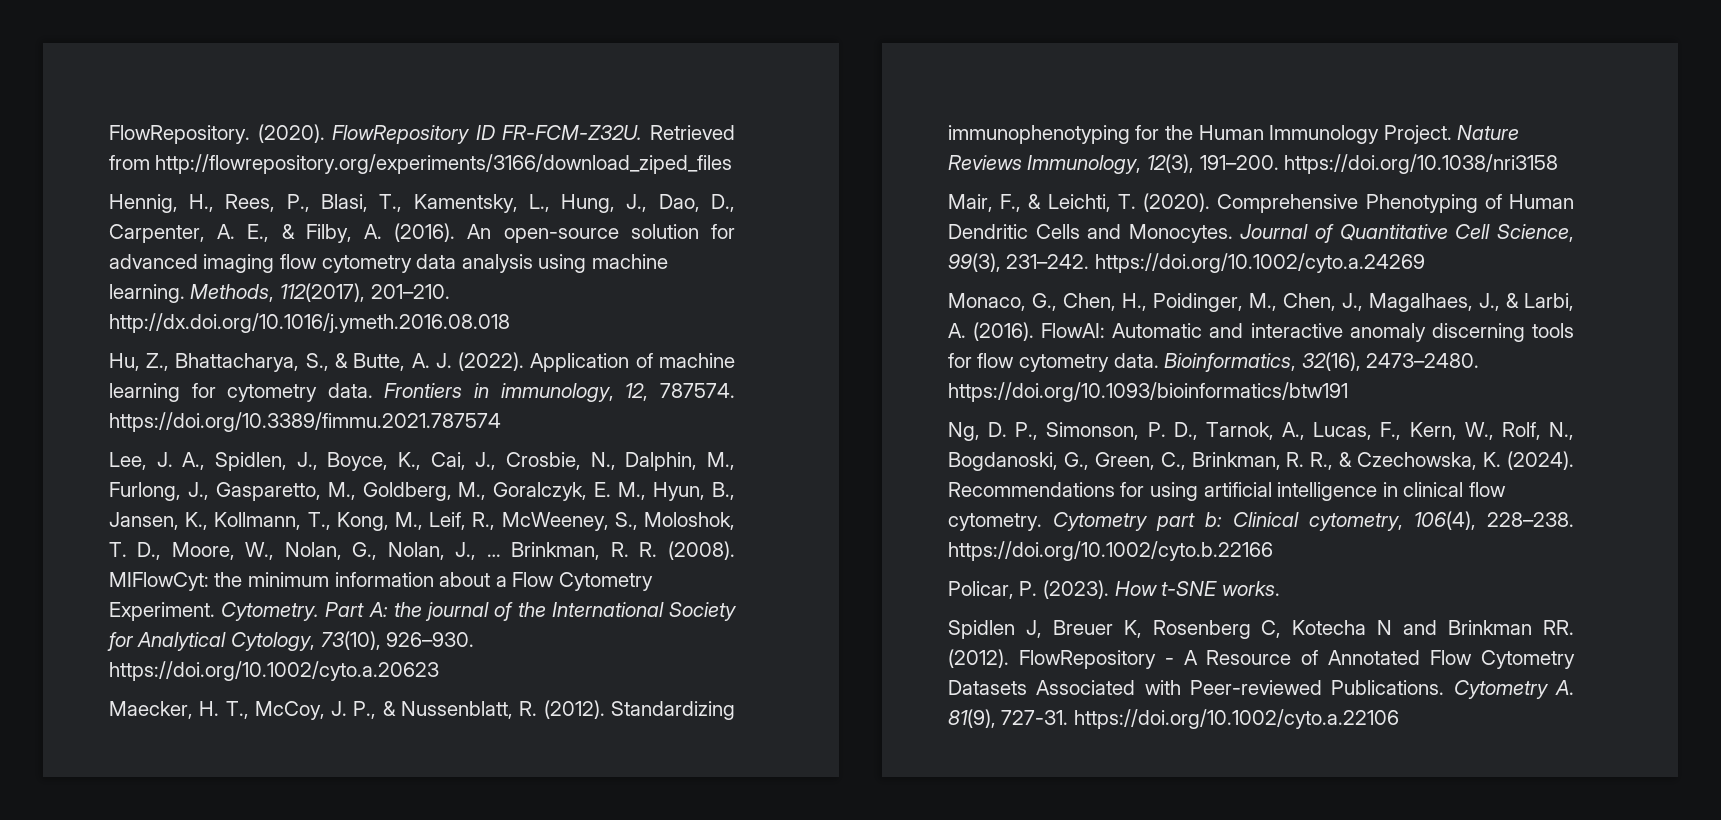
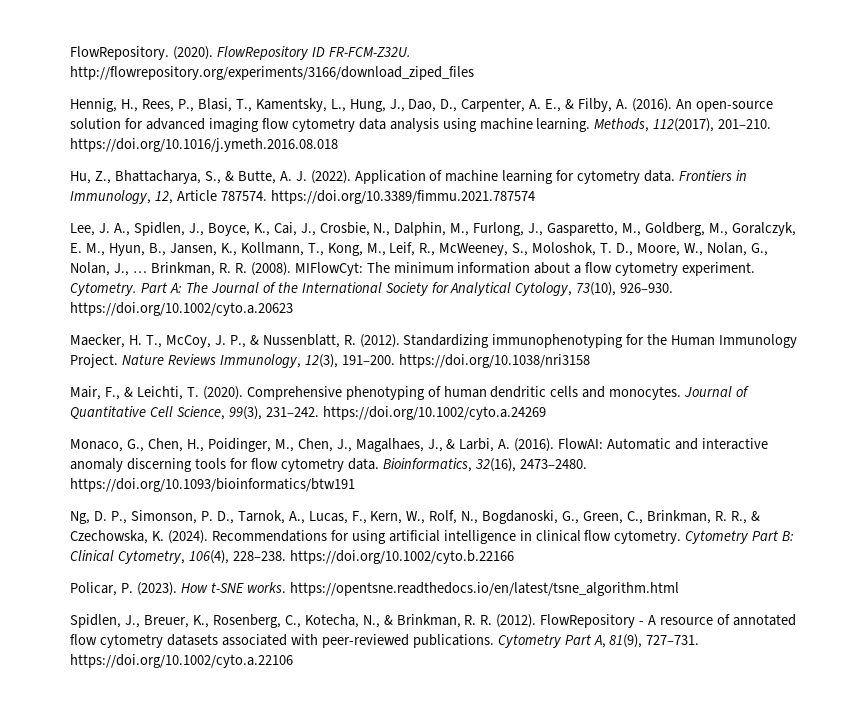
[650,125,736,140] [108,155,150,170] Retrieved from -> (411, 52) none
[108,313,510,333] http://dx.doi.org/10.1016/j.ymeth.2016.08.018 -> [70,138,339,152] https://doi.org/10.1016/j.ymeth.2016.08.018
[500,383,649,402] immunology, 12, -> [70,190,218,204] Immunology, 12, Article
[214,572,243,587] the -> [366,262,390,273] The
[512,572,653,591] [108,602,215,621] Flow Cytometry Experiment. -> [585,262,756,276] flow cytometry experiment.
[393,602,490,621] the journal -> [186,282,259,293] The Journal
[1365,194,1575,213] [947,224,1233,243] Phenotyping of Human Dendritic Cells and Monocytes. -> [345,386,682,400] phenotyping of human dendritic cells and monocytes.
[1155,512,1403,531] part b: Clinical cytometry, -> [752,530,795,541] [70,550,186,564] Part B: Clinical Cytometry,
[947,620,1574,639] [947,649,1575,669] [947,680,1574,699] [947,709,1069,728] // Spidlen J, Breuer K, Rosenberg C, Kotecha N and Brinkman RR. (2012). FlowRepository - A Resource of Annotated Flow Cytometry Datasets Associated with Peer-reviewed Publications. Cytometry A. 81(9), 727-31. -> [289,582,679,596] [70,614,796,628] [70,634,700,648] https://opentsne.readthedocs.io/en/latest/tsne_algorithm.html // Spidlen, J., Breuer, K., Rosenberg, C., Kotecha, N., & Brinkman, R. R. (2012). FlowRepository - A resource of annotated flow cytometry datasets associated with peer-reviewed publications. Cytometry Part A, 81(9), 727–731.

